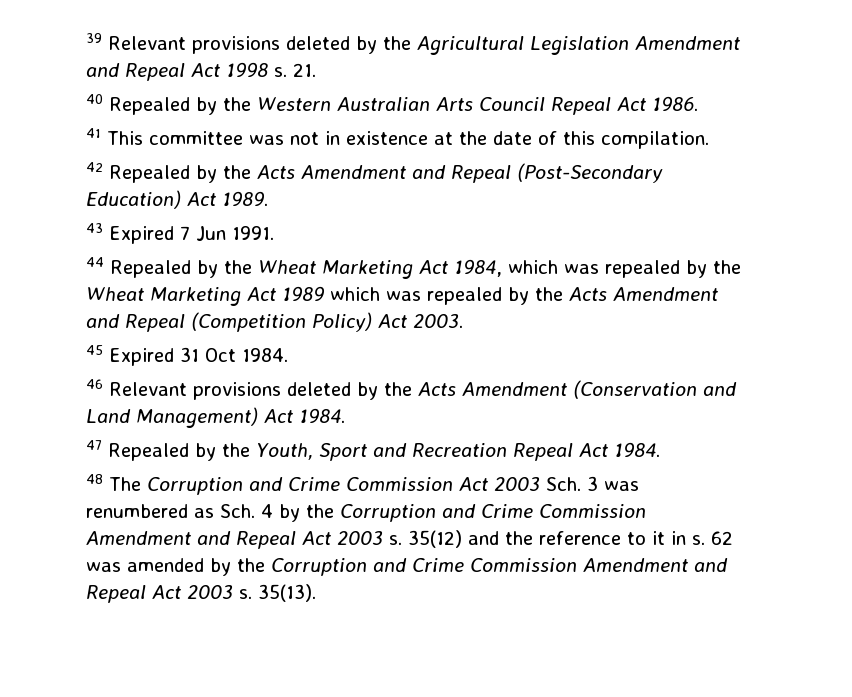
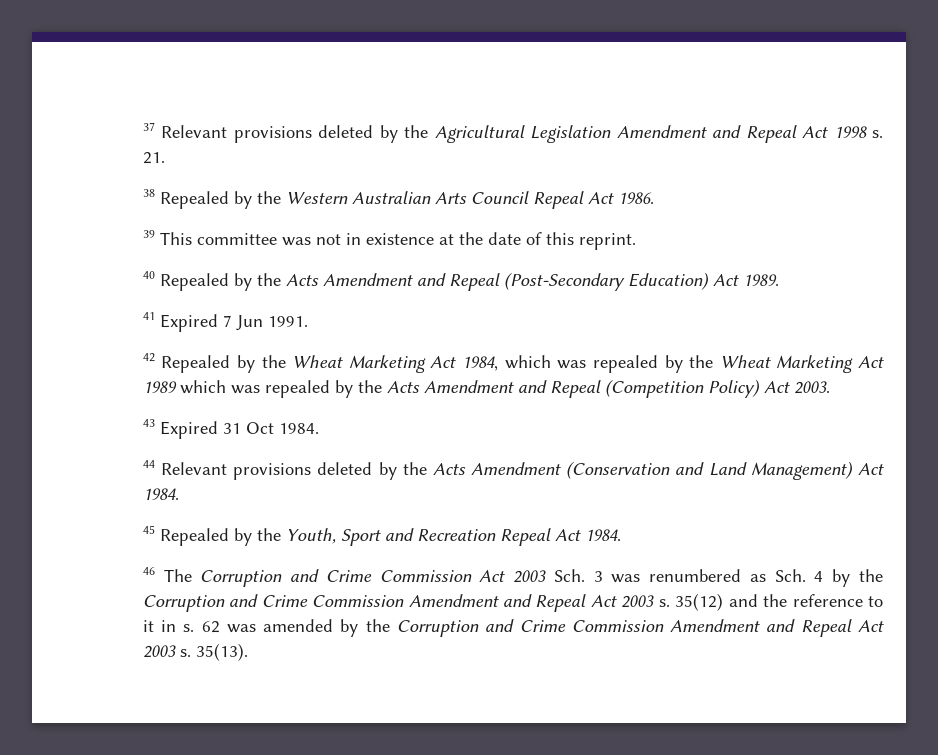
[86,33,103,43] 39 -> [142,122,155,131] 37
[86,94,104,104] 40 -> [142,189,155,197] 38
[86,128,102,138] 41 -> [142,230,155,238] 39
[601,131,710,149] [86,162,104,172] compilation. // 42 -> [578,233,636,250] [142,271,155,279] reprint. // 40
[86,223,104,233] 43 -> [142,312,155,320] 41
[86,257,105,267] 44 -> [142,353,155,362] 42
[86,345,104,355] 45 -> [142,419,155,427] 43
[86,379,104,389] 46 -> [142,460,155,468] 44
[86,440,103,450] 47 -> [142,525,155,534] 45
[86,474,104,484] 48 -> [142,567,155,575] 46

